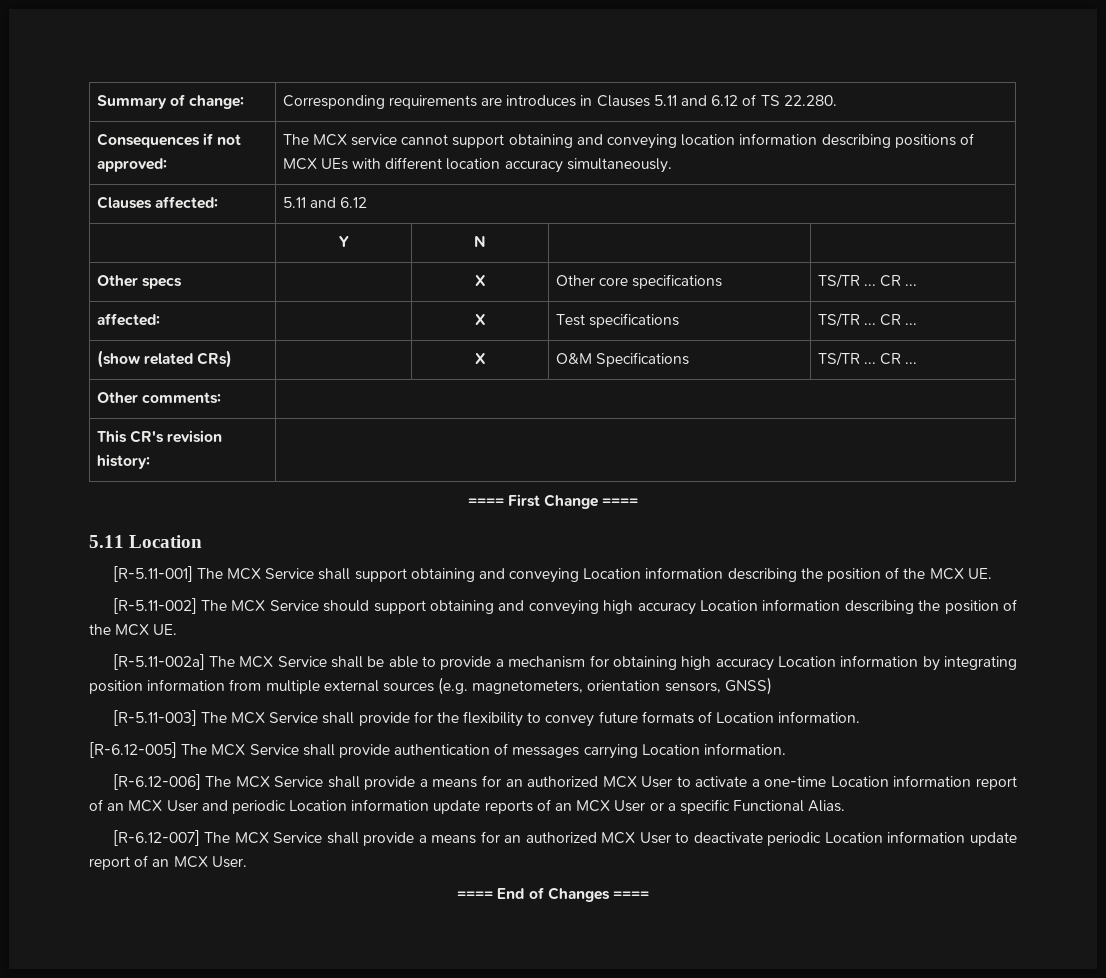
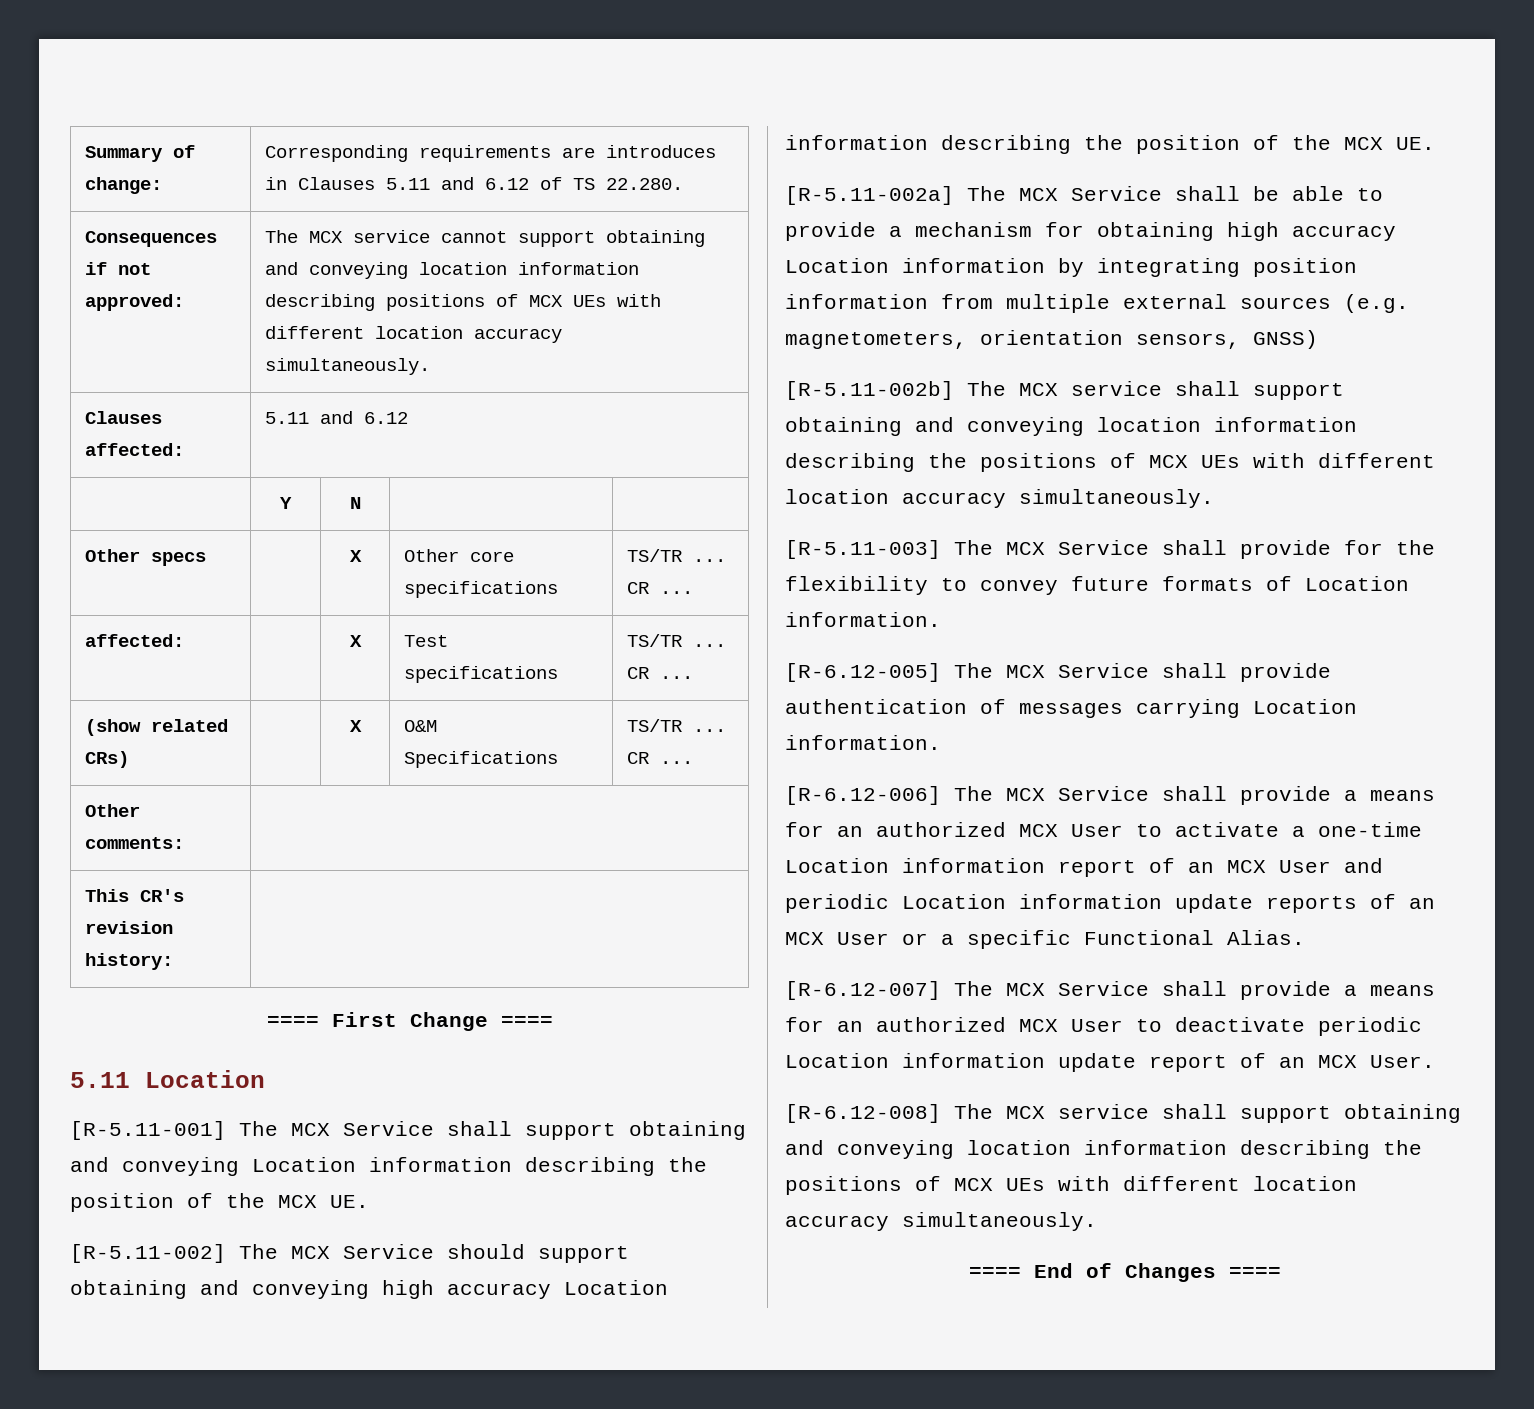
(772, 686) none -> [785,381,1344,400] [785,417,1357,436] [785,453,1435,472] [785,489,1214,508] // [R-5.11-002b] The MCX service shall support obtaining and conveying location information describing the positions of MCX UEs with different location accuracy simultaneously.
(247, 862) none -> [785,1104,1461,1123] [785,1140,1422,1159] [785,1176,1357,1195] [785,1212,1097,1231] // [R-6.12-008] The MCX service shall support obtaining and conveying location information describing the positions of MCX UEs with different location accuracy simultaneously.

